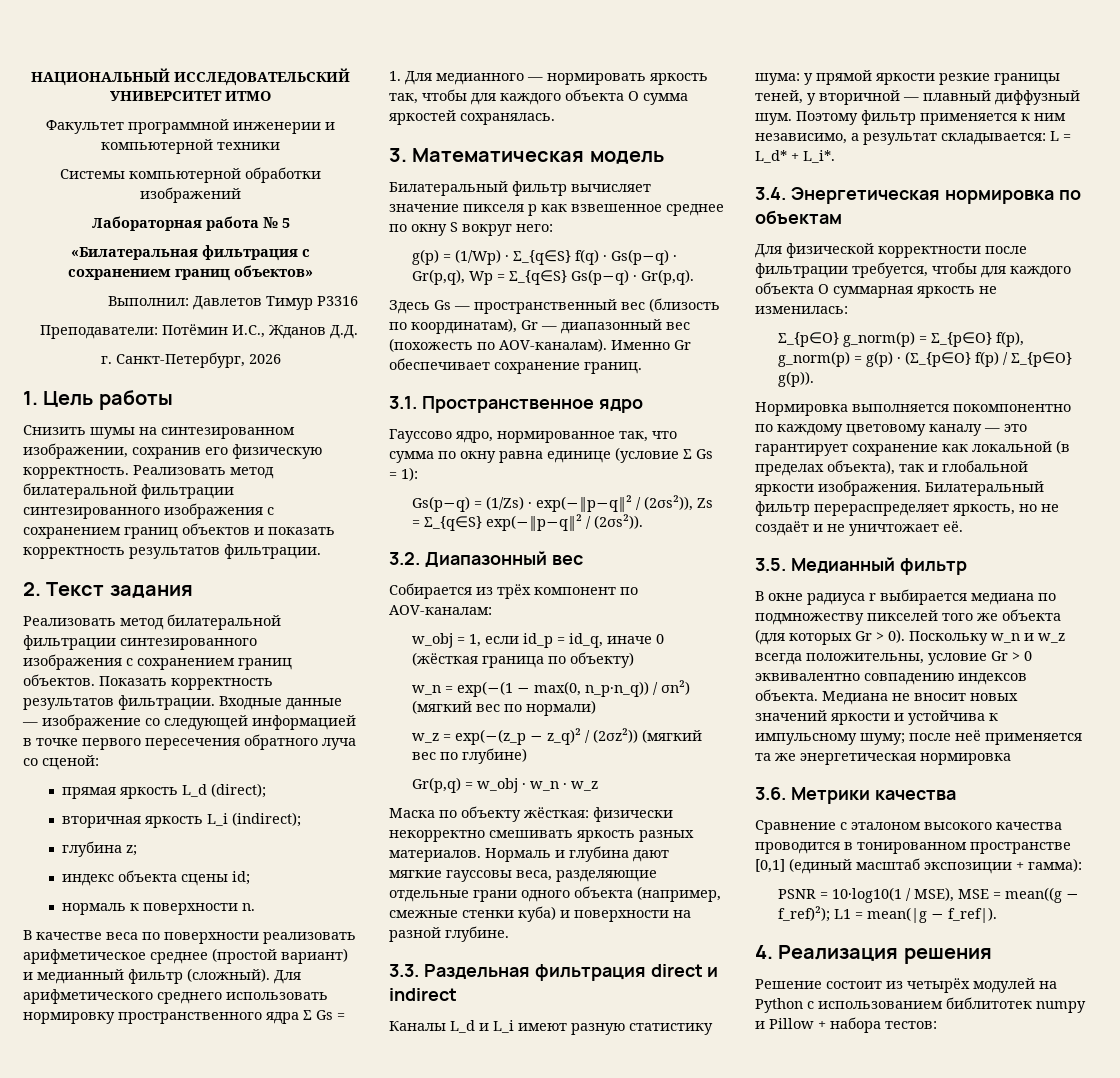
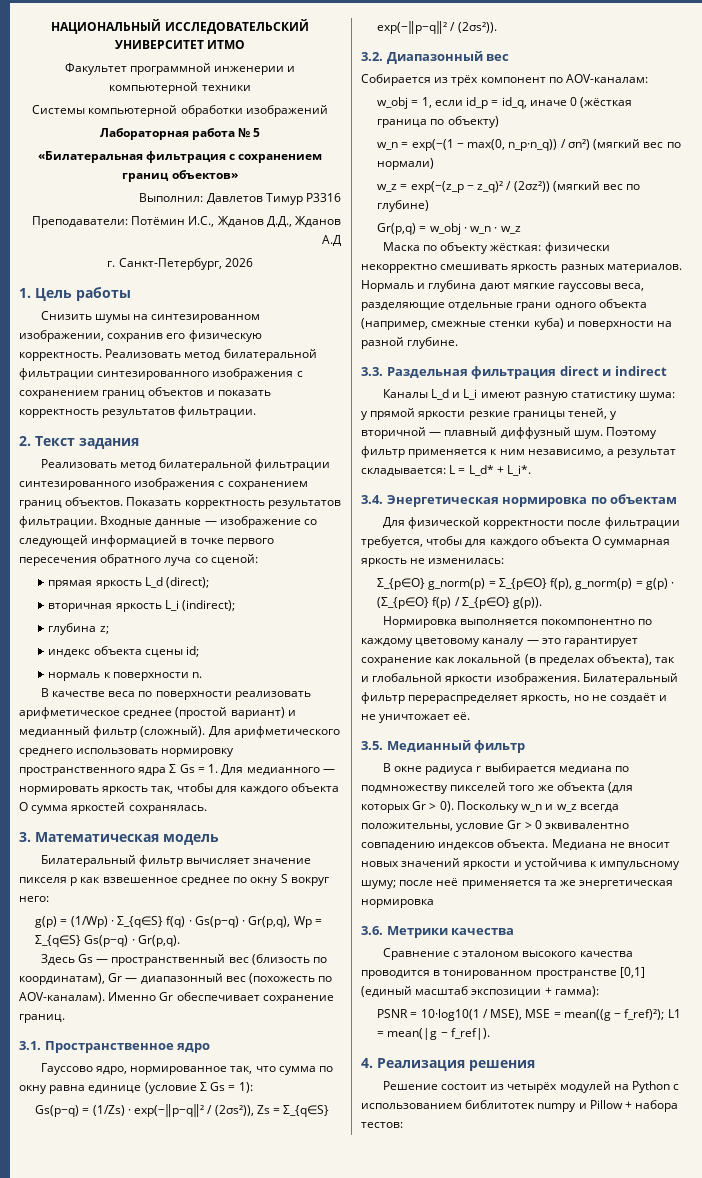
[330,325,358,339] Д.Д. -> [266,216,342,227] [322,235,341,246] Д.Д., Жданов А.Д

